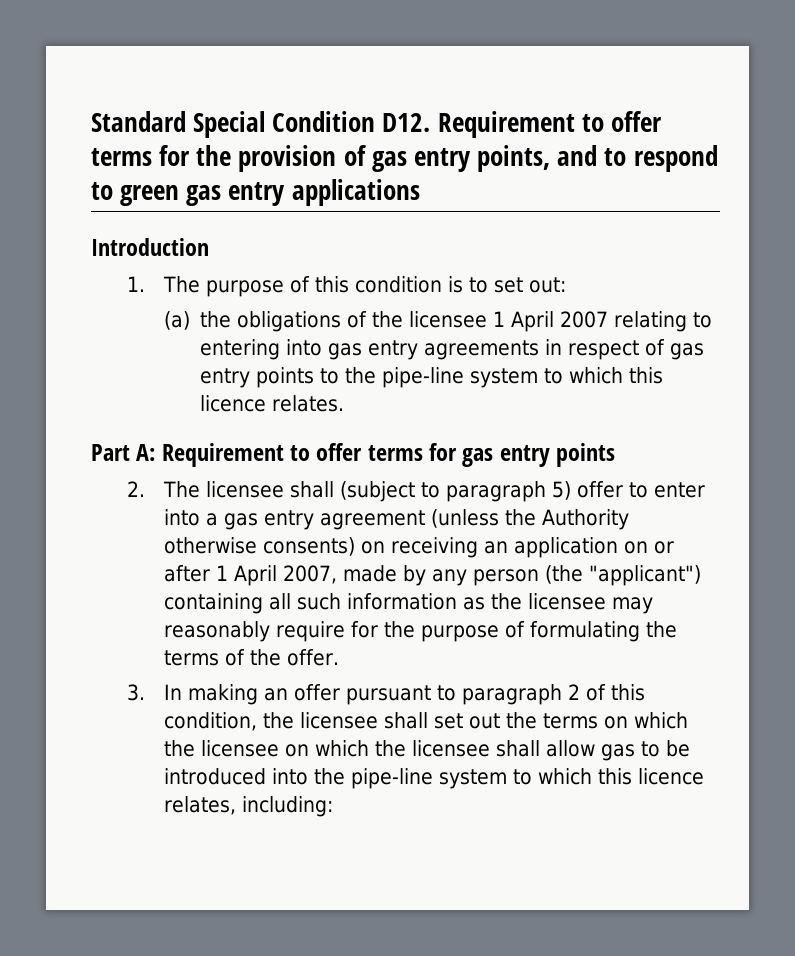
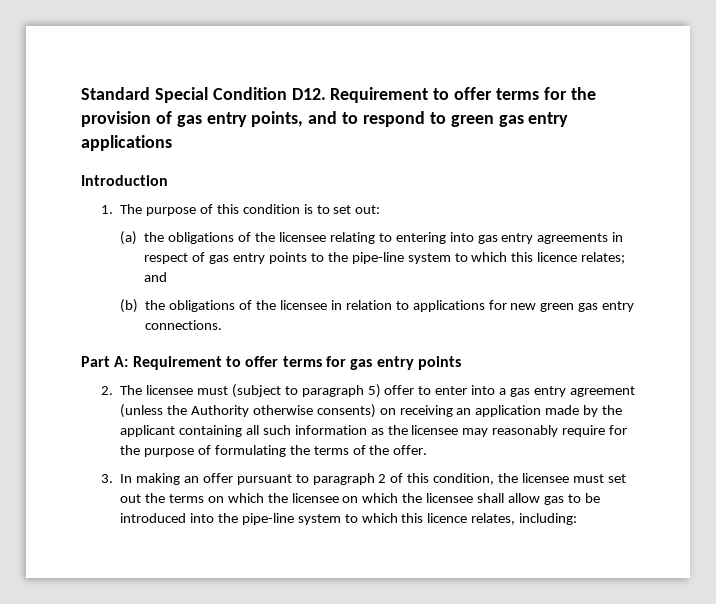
[493,311,609,332] 1 April 2007 -> (326, 237) none
[272,395,345,412] relates. -> [581,252,626,264] [144,272,168,282] [120,299,635,313] [145,320,223,330] relates; and // (b) the obligations of the licensee in relation to applications for new green gas entry connections.
[289,481,334,498] shall -> [196,386,228,395] must
[623,541,674,554] [163,565,701,586] on or after 1 April 2007, made by any person (the "applicant") -> [545,405,623,417] [120,425,176,437] made by the applicant
[383,712,428,729] shall -> [572,474,604,483] must

